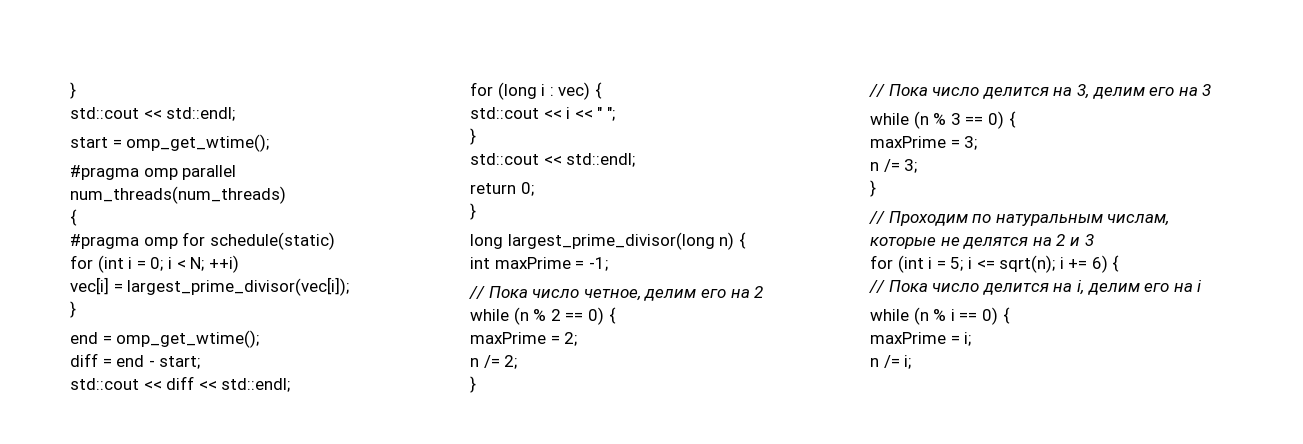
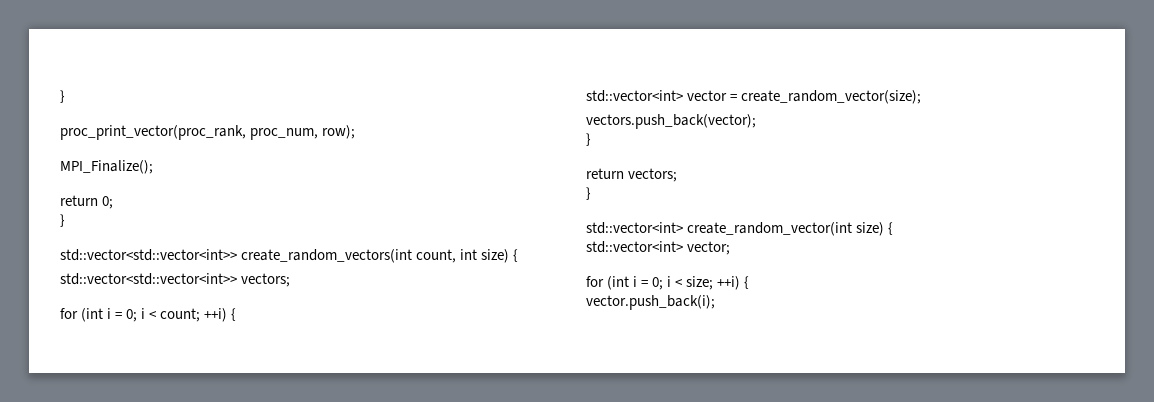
[70,82,76,99] [70,107,236,121] [70,134,270,152] [70,165,237,180] [70,186,286,204] [70,209,77,226] [70,232,335,250] [70,255,239,273] [70,277,350,296] [70,301,76,318] [70,330,260,348] [70,353,201,369] [70,376,291,392] [470,82,602,100] [470,107,615,121] [470,128,476,145] [470,153,636,167] [470,182,534,196] [470,203,476,220] [470,232,746,250] [470,257,608,271] [469,286,764,301] [470,307,616,325] [470,332,578,346] [470,355,518,369] [470,376,476,393] [869,84,1212,99] [870,111,1016,129] [870,136,978,150] [870,159,918,173] [870,180,876,197] [869,211,1170,226] [870,234,1094,249] [870,255,1120,273] [869,280,1203,295] [870,307,1010,325] [870,332,972,346] [870,355,912,369] } // std::cout << std::endl; // start = omp_get_wtime(); // #pragma omp parallel num_threads(num_threads) // { // #pragma omp for schedule(static) // for (int i = 0; i < N; ++i) // vec[i] = largest_prime_divisor(vec[i]); // } // end = omp_get_wtime(); // diff = end - start; // std::cout << diff << std::endl; // for (long i : vec) { // std::cout << i << " "; // } // std::cout << std::endl; // return 0; // } // long largest_prime_divisor(long n) { // int maxPrime = -1; // // Пока число четное, делим его на 2 // while (n % 2 == 0) { // maxPrime = 2; // n /= 2; // } // // Пока число делится на 3, делим его на 3 // while (n % 3 == 0) { // maxPrime = 3; // n /= 3; // } // // Проходим по натуральным числам, которые не делятся на 2 и 3 // for (int i = 5; i <= sqrt(n); i += 6) { // // Пока число делится на i, делим его на i // while (n % i == 0) { // maxPrime = i; // n /= i; -> [60,90,65,103] [60,125,356,140] [60,160,153,174] [60,195,114,209] [60,214,65,227] [60,249,519,263] [60,273,291,287] [60,308,237,322] [586,90,922,104] [586,114,756,129] [586,133,591,146] [586,168,678,182] [586,187,591,200] [586,222,894,236] [586,241,731,255] [586,276,750,290] [586,295,715,310] } // proc_print_vector(proc_rank, proc_num, row); // MPI_Finalize(); // return 0; // } // std::vector<std::vector<int>> create_random_vectors(int count, int size) { // std::vector<std::vector<int>> vectors; // for (int i = 0; i < count; ++i) { // std::vector<int> vector = create_random_vector(size); // vectors.push_back(vector); // } // return vectors; // } // std::vector<int> create_random_vector(int size) { // std::vector<int> vector; // for (int i = 0; i < size; ++i) { // vector.push_back(i);

